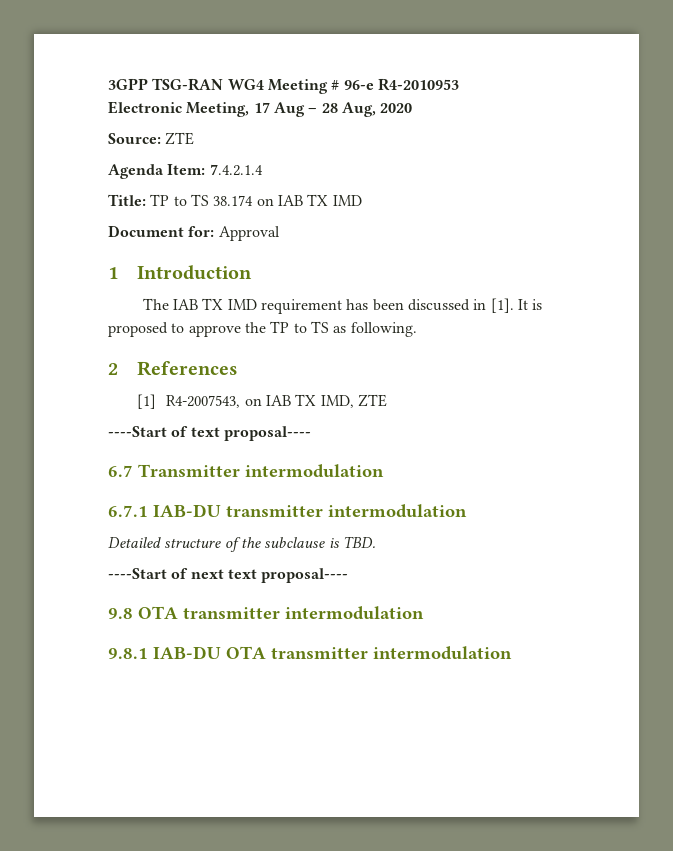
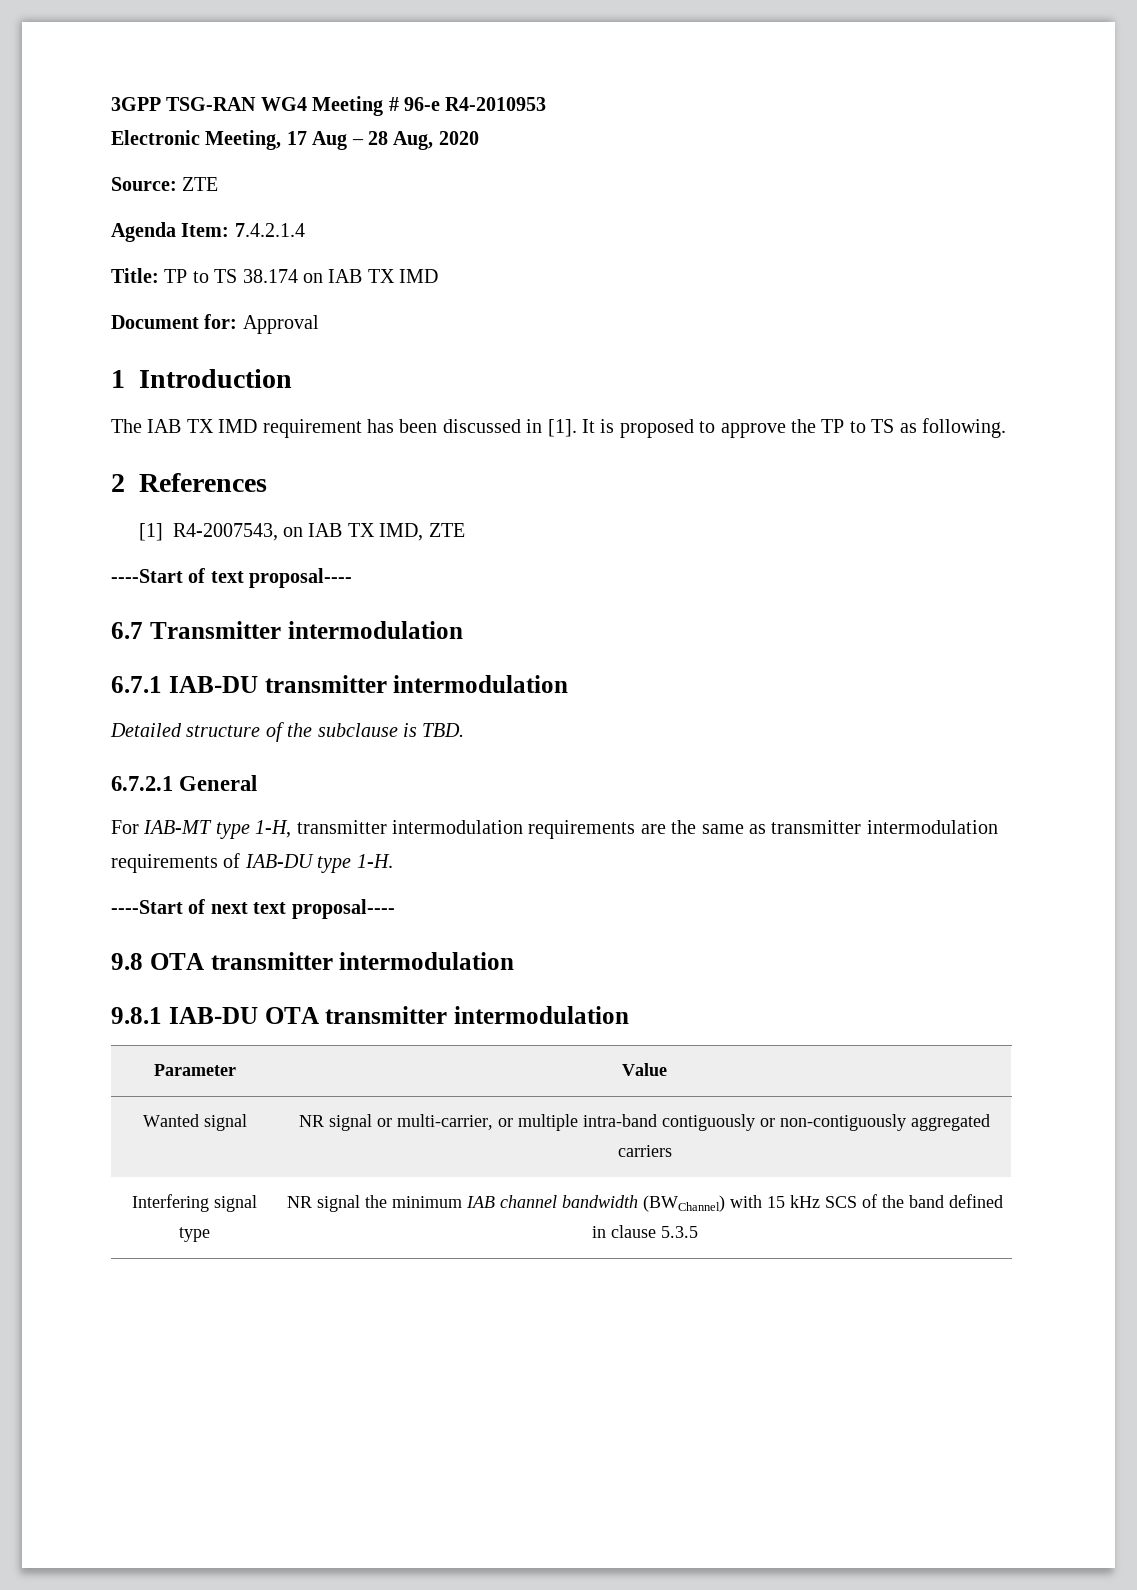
(376, 542) none -> [111,775,258,791] [111,820,998,839] [111,853,393,873] // 6.7.2.1 General // For IAB-MT type 1-H, transmitter intermodulation requirements are the same as transmitter intermodulation requirements of IAB-DU type 1-H.
(512, 653) none -> [153,1064,236,1076] [622,1063,667,1076] [142,1114,247,1131] [299,1114,990,1131] [617,1145,672,1157] [132,1194,257,1212] [179,1227,210,1242] [286,1194,1003,1212] [591,1225,698,1238] // Parameter | Value // Wanted signal | NR signal or multi-carrier, or multiple intra-band contiguously or non-contiguously aggregated carriers // Interfering signal type | NR signal the minimum IAB channel bandwidth (BWChannel) with 15 kHz SCS of the band defined in clause 5.3.5

